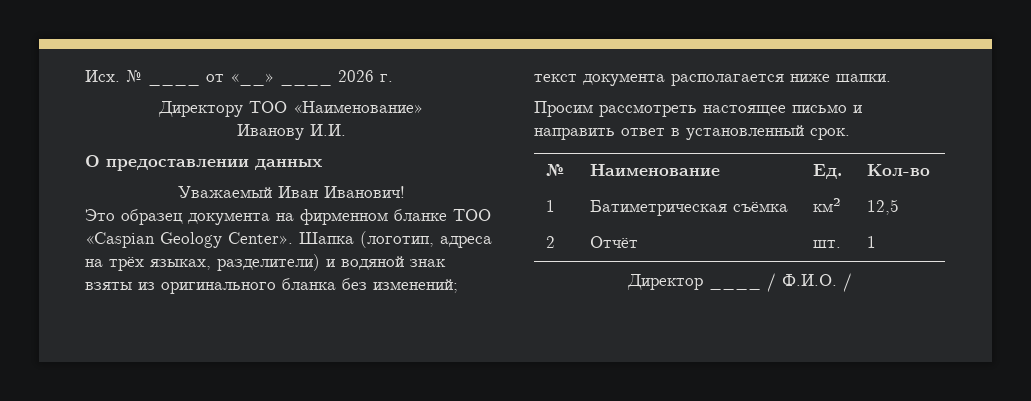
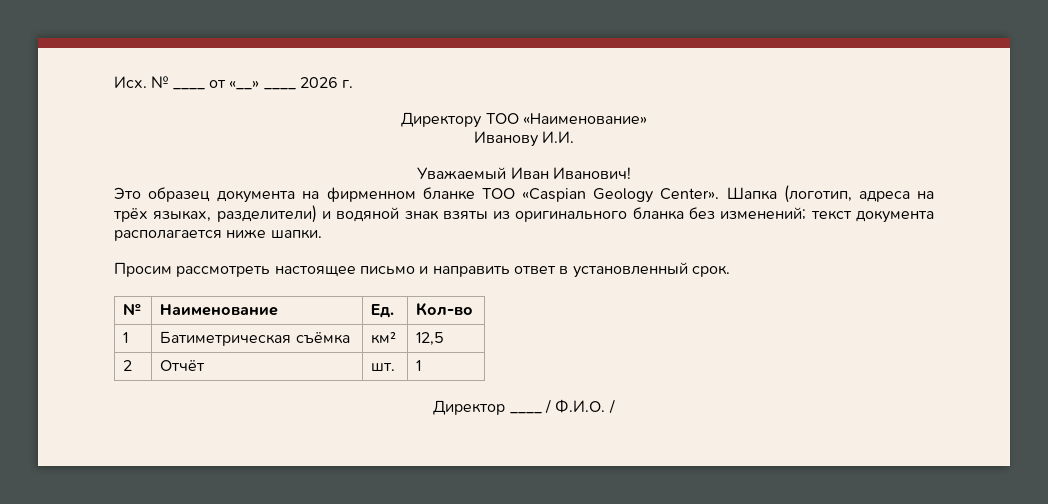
[85,155,322,171] // О предоставлении данных -> (575, 137) none

